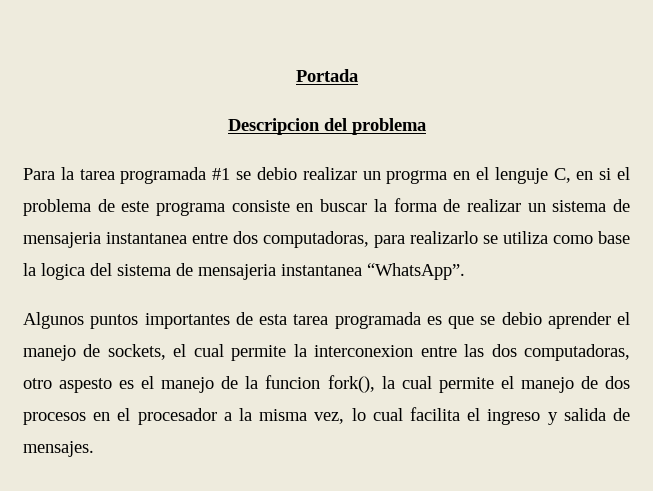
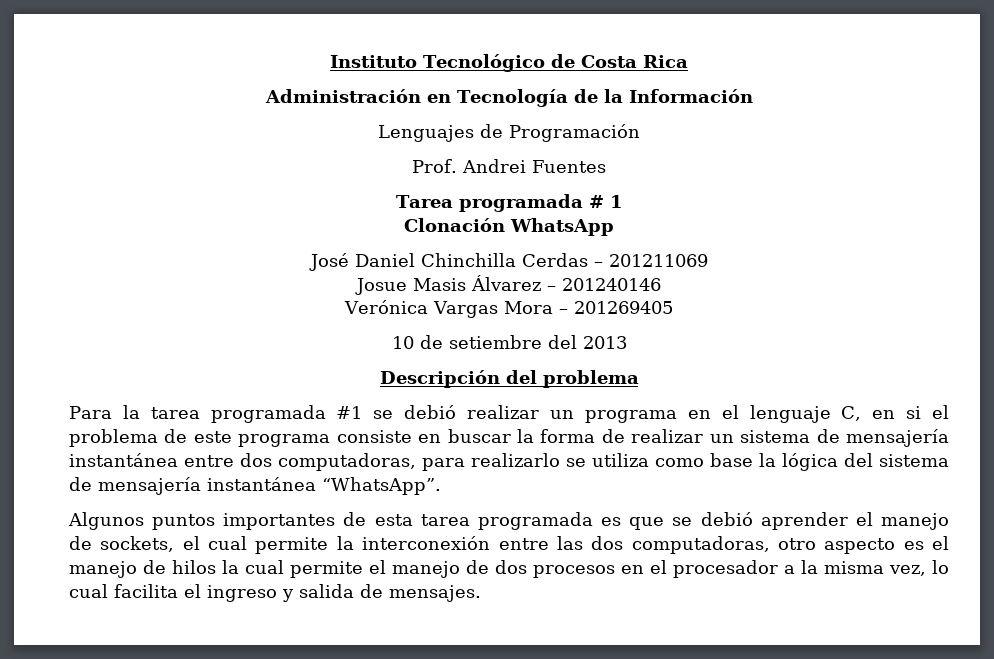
[295,69,358,82] [227,118,320,135] Portada // Descripcion -> [330,54,688,72] [264,89,753,107] [378,124,640,142] [412,159,606,173] [395,194,623,212] [404,218,614,236] [308,253,708,271] [355,275,661,295] [343,300,674,318] [391,335,627,349] [379,370,500,388] Instituto Tecnológico de Costa Rica // Administración en Tecnología de la Información // Lenguajes de Programación // Prof. Andrei Fuentes // Tarea programada # 1 // Clonación WhatsApp // José Daniel Chinchilla Cerdas – 201211069 // Josue Masis Álvarez – 201240146 // Verónica Vargas Mora – 201269405 // 10 de setiembre del 2013 // Descripción
[256,167,548,184] debio realizar un progrma en el lenguje -> [404,405,831,423] debió realizar un programa en el lenguaje
[23,232,187,248] mensajeria instantanea -> [846,429,950,447] [69,453,178,467] mensajería instantánea
[41,263,85,280] logica -> [782,453,838,471] lógica
[198,264,362,280] mensajeria instantanea -> [98,477,316,495] mensajería instantánea
[501,312,542,325] debio -> [700,512,753,526] debió
[314,345,414,357] interconexion -> [362,536,491,550] interconexión
[59,378,113,393] aspesto -> [824,538,896,554] aspecto
[245,375,375,393] la funcion fork(), -> [172,560,216,574] hilos

